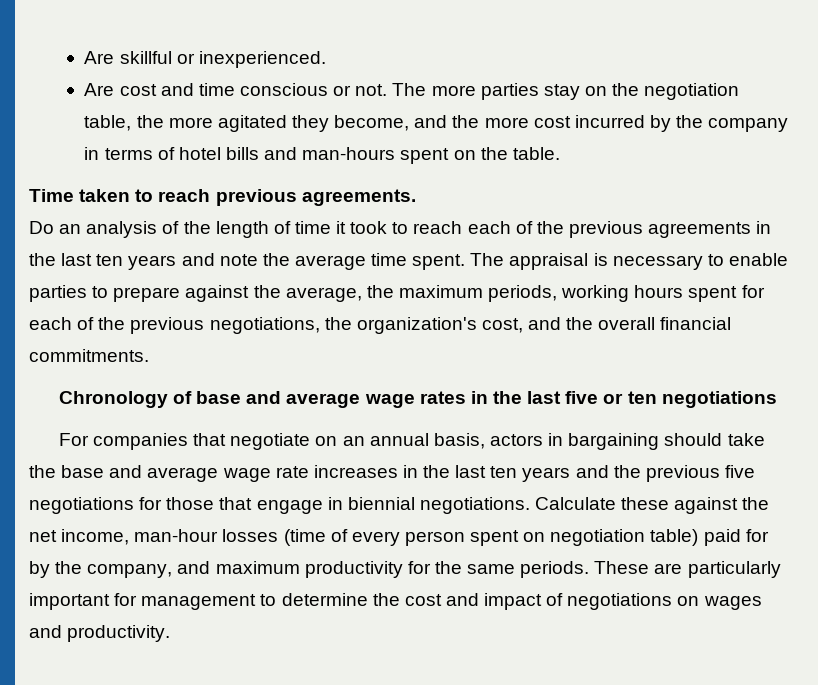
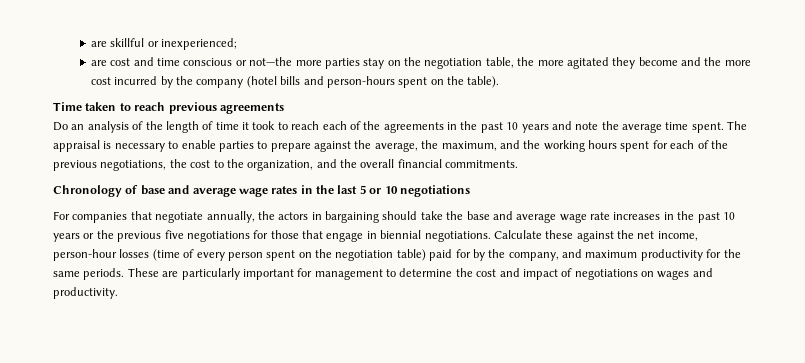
[84,51,115,64] Are -> [90,41,107,47] are
[198,51,326,68] [84,83,115,96] inexperienced. // Are -> [161,38,238,50] [90,60,107,66] inexperienced; // are
[355,83,427,96] not. The -> [249,57,293,66] not—the
[334,115,410,131] become, -> [638,57,678,66] become
[84,147,221,160] in terms of hotel -> [246,76,277,88] (hotel
[302,147,560,164] man-hours spent on the table. -> [326,76,500,88] person-hours spent on the table).
[301,189,416,206] agreements. -> [219,103,284,114] agreements
[568,221,643,238] previous -> (381, 125) none
[61,253,124,266] last ten -> [480,122,519,133] past 10
[398,285,558,302] maximum periods, -> [441,140,541,151] maximum, and the
[356,317,523,334] organization's cost, -> [190,159,314,171] cost to the organization,
[565,391,657,404] five or ten -> [359,185,398,194] 5 or 10
[315,433,485,449] on an annual basis, -> [206,211,275,223] annually, the
[455,465,609,482] last ten years and -> [697,212,735,223] [53,233,95,242] past 10 years or
[134,529,219,542] man-hour -> [53,249,117,261] person-hour
(546, 537) none -> [315,249,332,258] the

